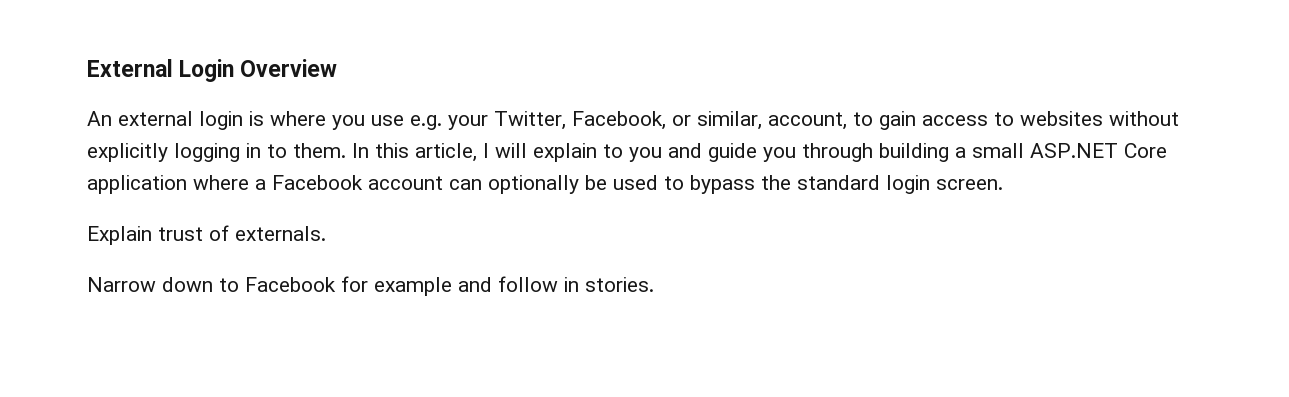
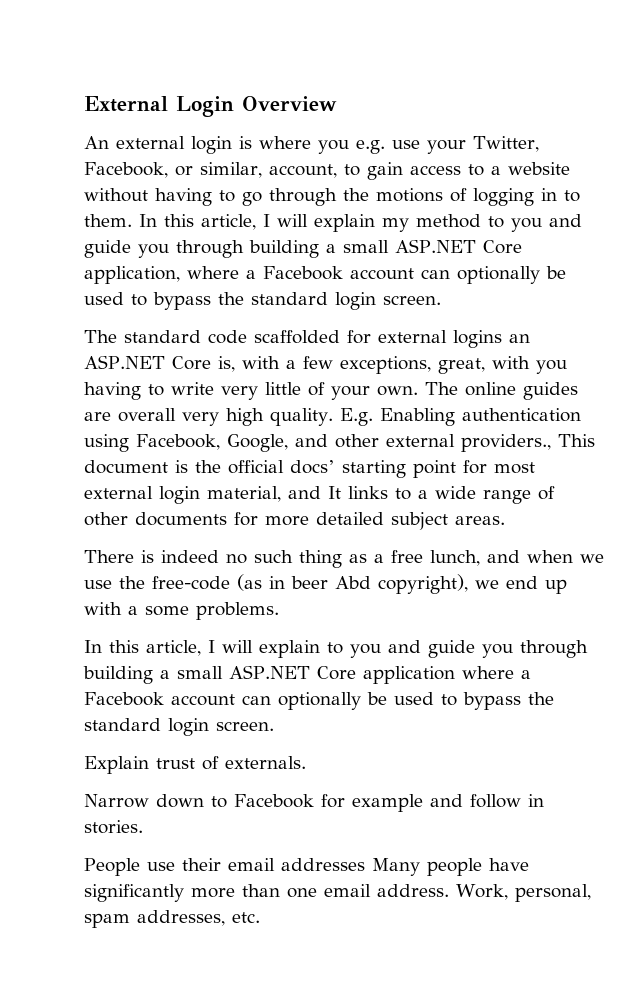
[371,115,442,130] use e.g. -> [356,140,420,154] e.g. use
[1020,111,1179,126] [87,143,168,162] websites without explicitly -> [490,162,570,175] [84,188,467,206] a website without having to go through the motions of
(597, 152) none -> [382,214,582,232] [84,239,522,258] [84,266,566,284] [84,292,441,310] [84,330,530,348] [84,355,567,374] [84,382,578,400] [84,408,581,426] [84,434,595,452] [84,460,535,478] [84,486,555,504] [84,512,505,530] [84,550,604,568] [84,574,567,594] [84,602,279,620] [84,640,320,658] my method to you and guide you through building a small ASP.NET Core application, where a Facebook account can optionally be used to bypass the standard login screen. // The standard code scaffolded for external logins an ASP.NET Core is, with a few exceptions, great, with you having to write very little of your own. The online guides are overall very high quality. E.g. Enabling authentication using Facebook, Google, and other external providers., This document is the official docs’ starting point for most external login material, and It links to a wide range of other documents for more detailed subject areas. // There is indeed no such thing as a free lunch, and when we use the free-code (as in beer Abd copyright), we end up with a some problems. // In this article, I will explain
(654, 284) none -> [84,858,529,876] [84,884,591,902] [84,910,260,928] // People use their email addresses Many people have significantly more than one email address. Work, personal, spam addresses, etc.

